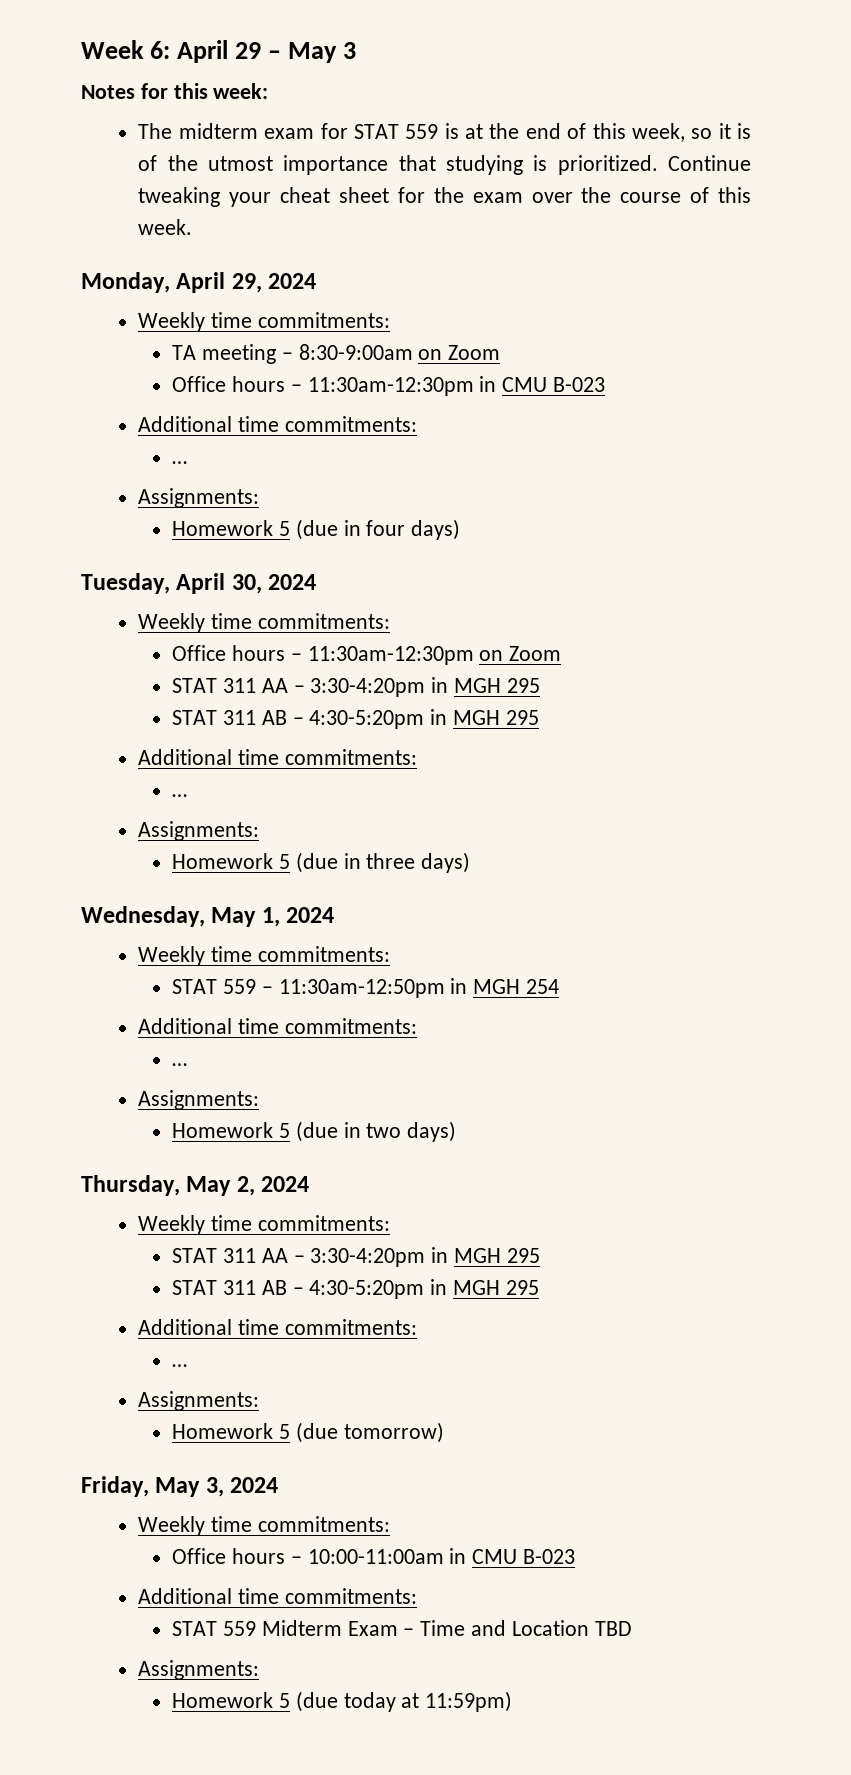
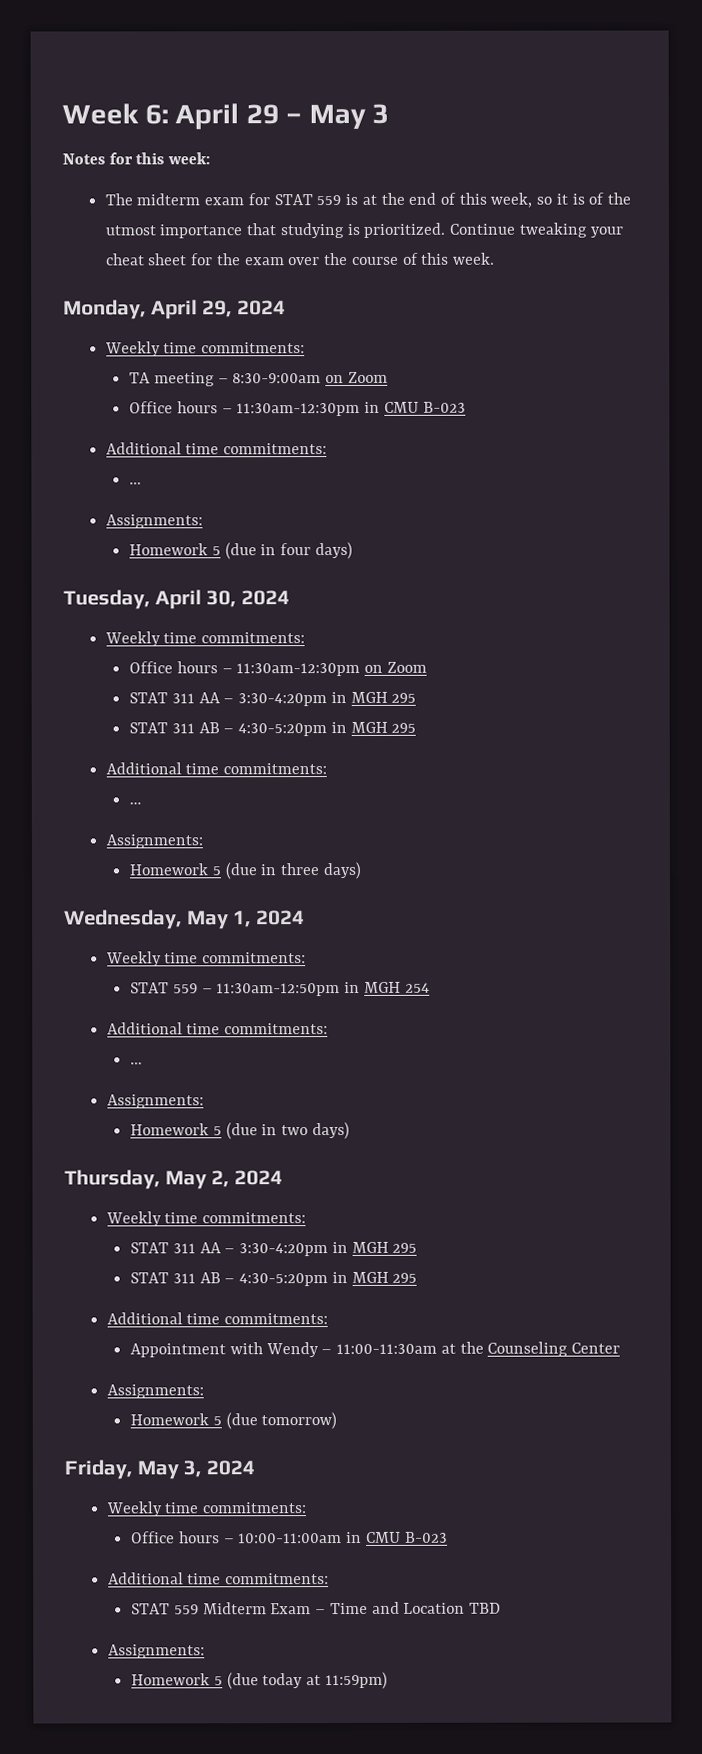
[172,1364,188,1367] … -> [130,1341,621,1358] Appointment with Wendy – 11:00-11:30am at the Counseling Center

